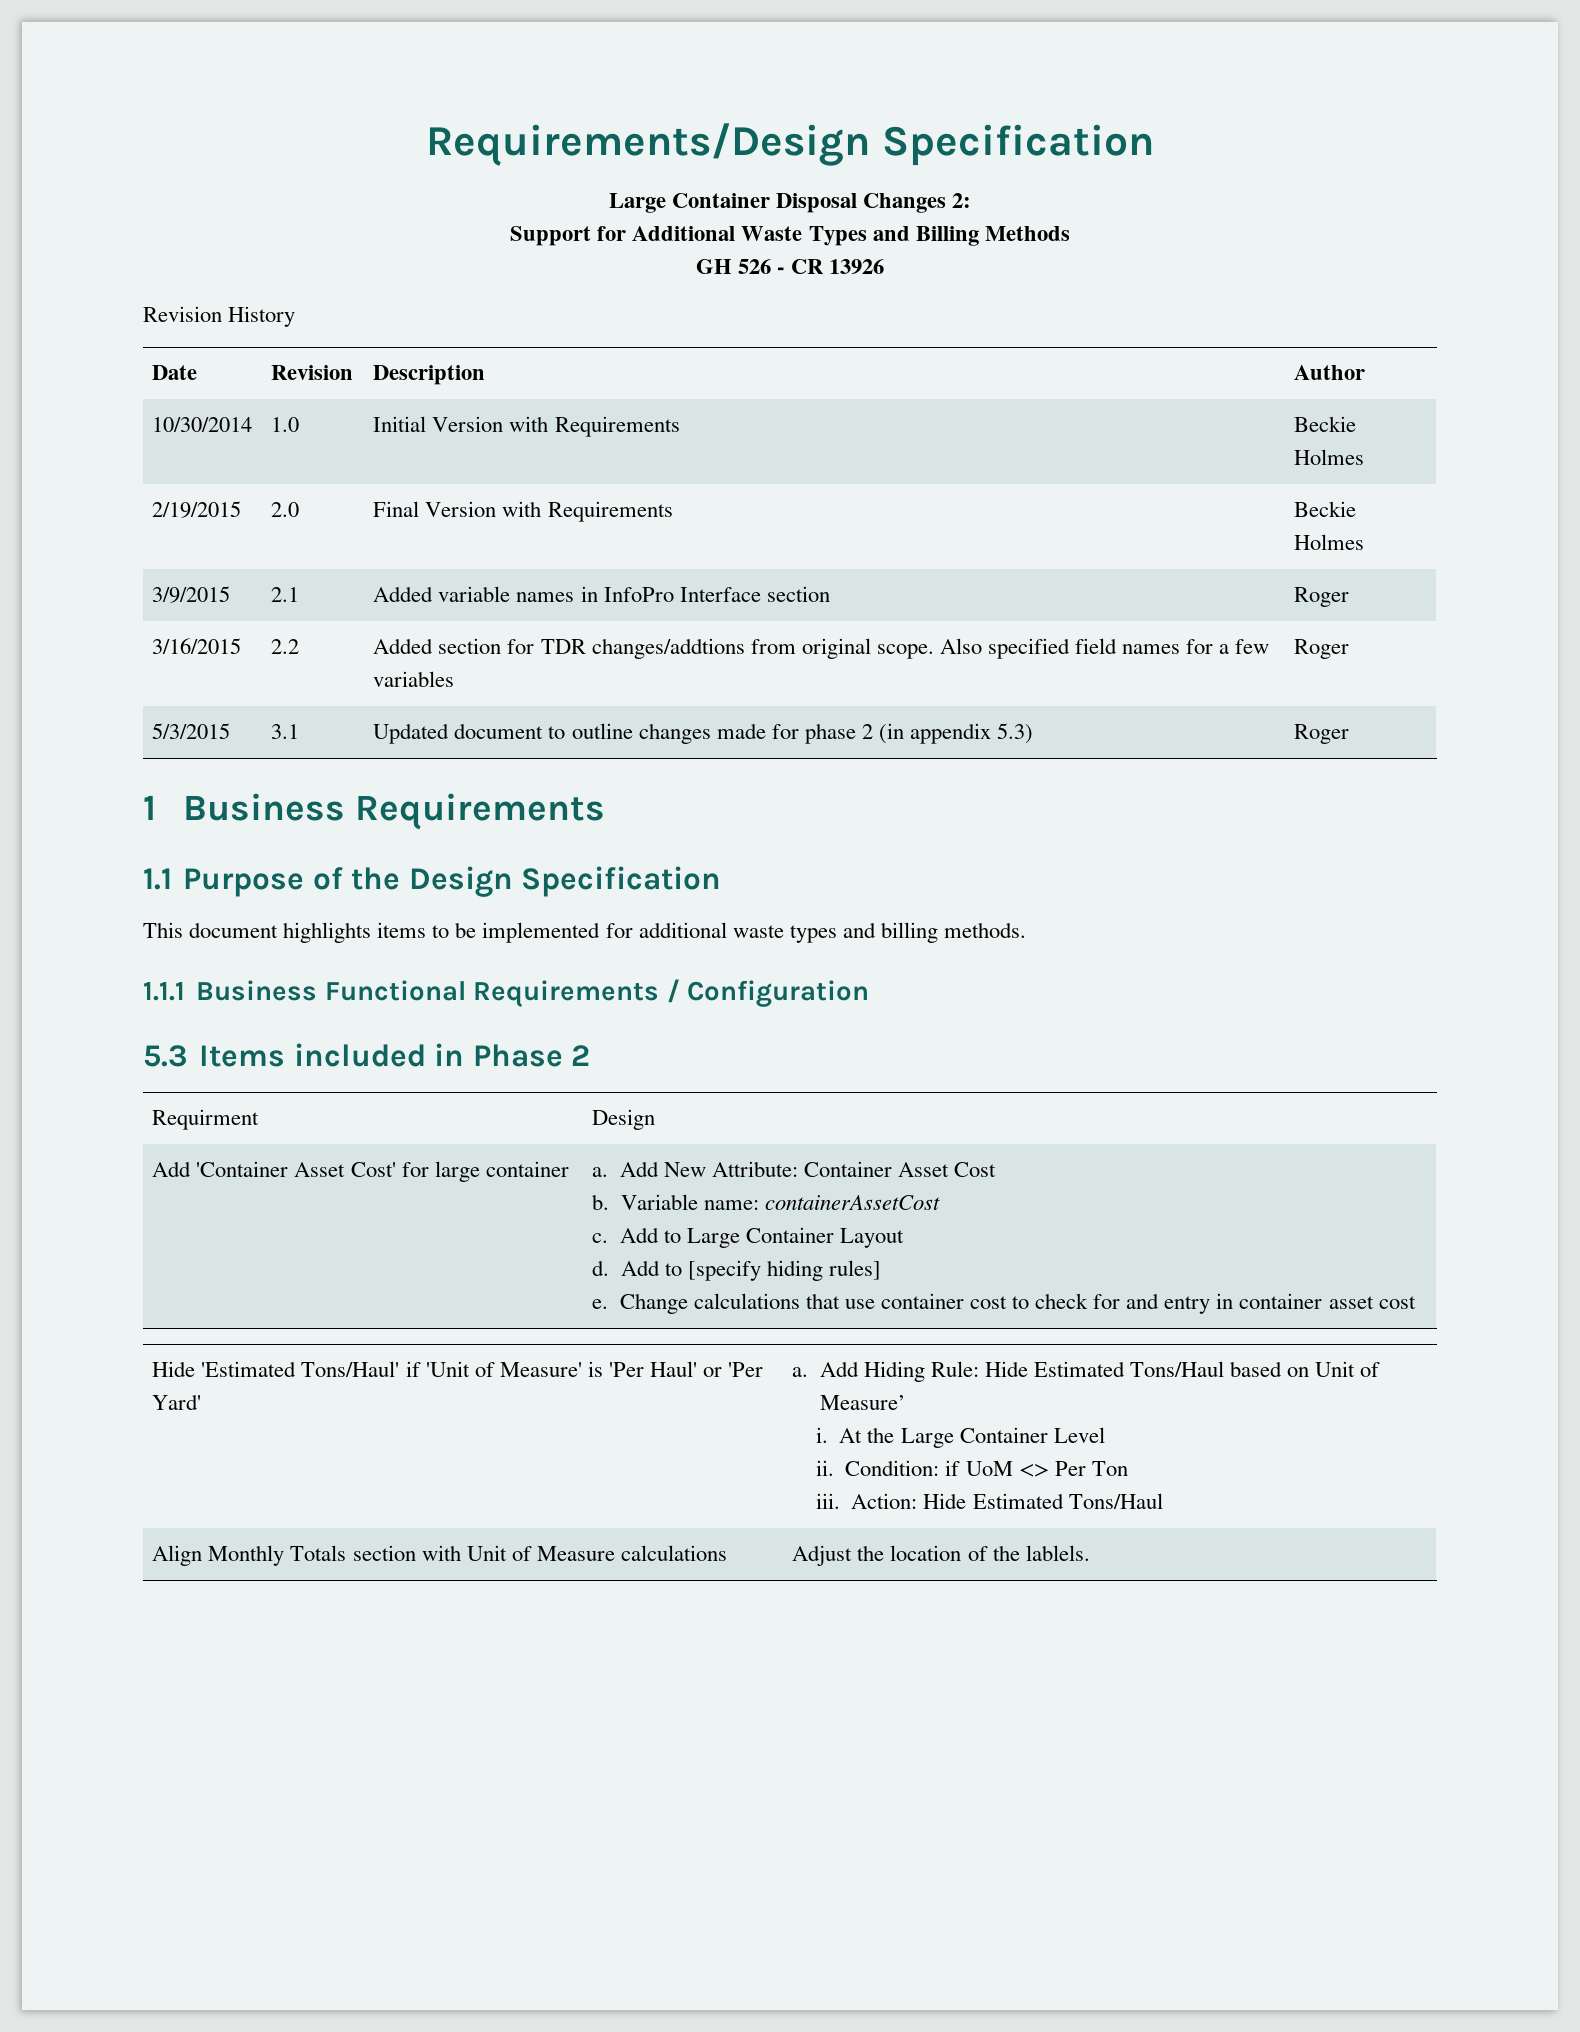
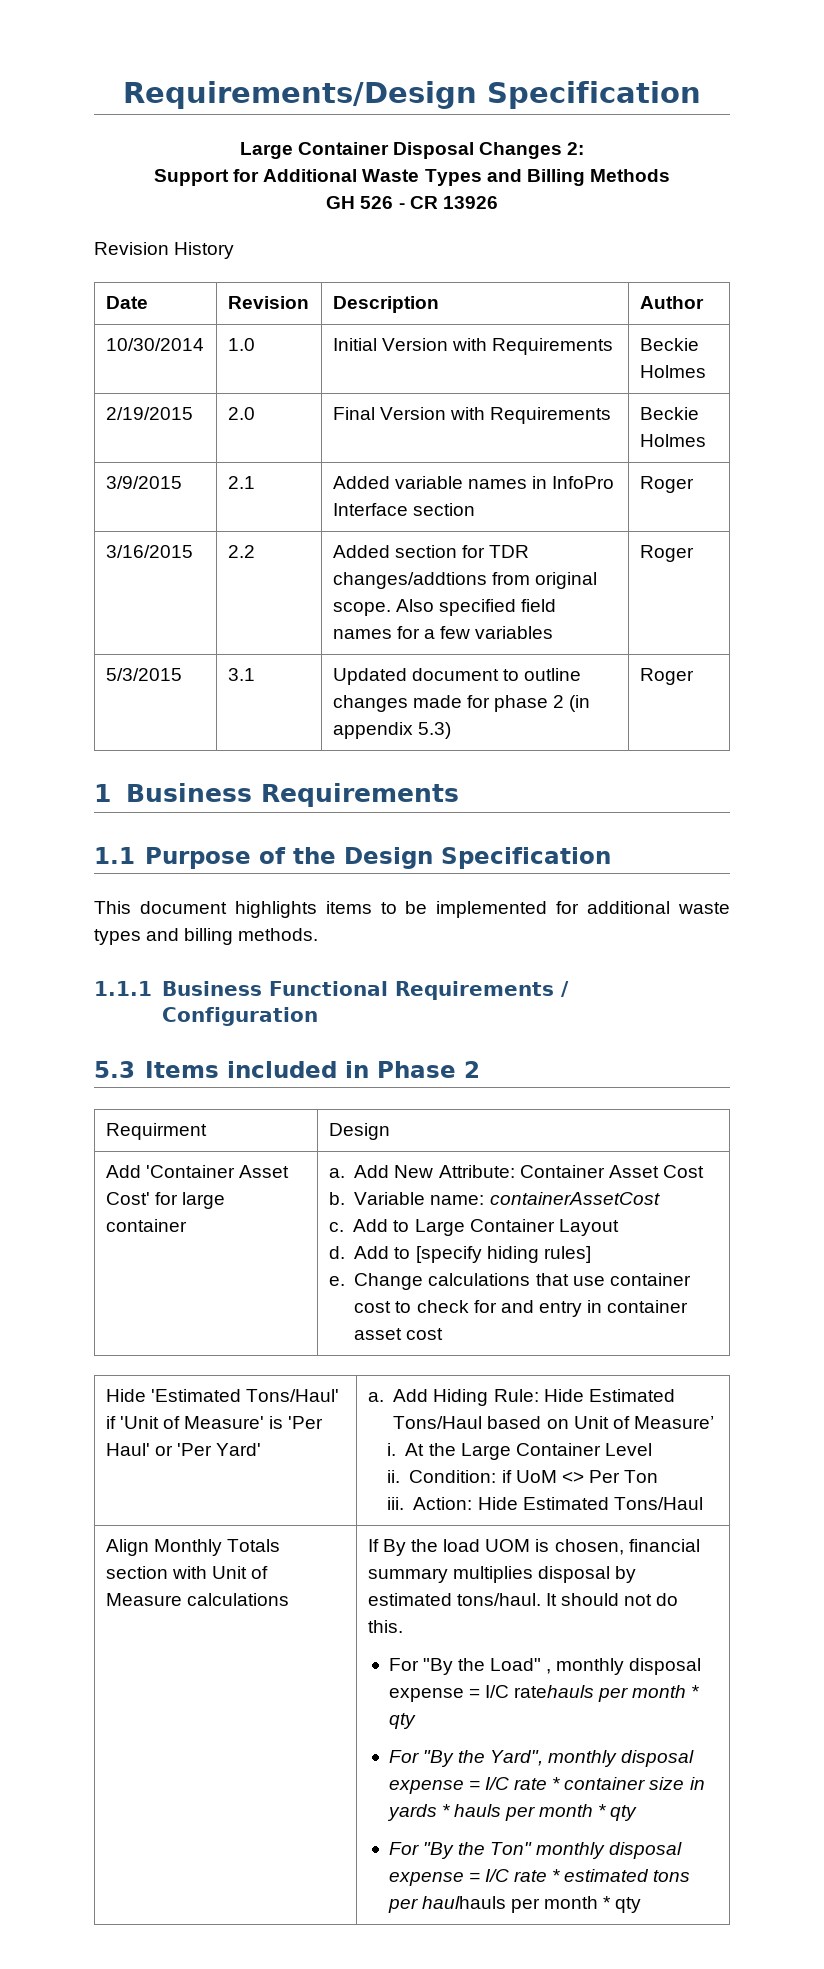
[792,1545,1090,1566] Adjust the location of the lablels. -> [367,1539,700,1556] [367,1566,637,1583] [367,1593,679,1606] [367,1620,403,1633] [388,1658,702,1675] [388,1685,700,1702] [388,1713,416,1729] [388,1750,695,1767] [388,1777,705,1794] [386,1804,638,1821] [388,1842,683,1859] [388,1869,691,1886] [387,1896,642,1913] If By the load UOM is chosen, financial summary multiplies disposal by estimated tons/haul. It should not do this. // For "By the Load" , monthly disposal expense = I/C ratehauls per month * qty // For "By the Yard", monthly disposal expense = I/C rate * container size in yards * hauls per month * qty // For "By the Ton" monthly disposal expense = I/C rate * estimated tons per haulhauls per month * qty

